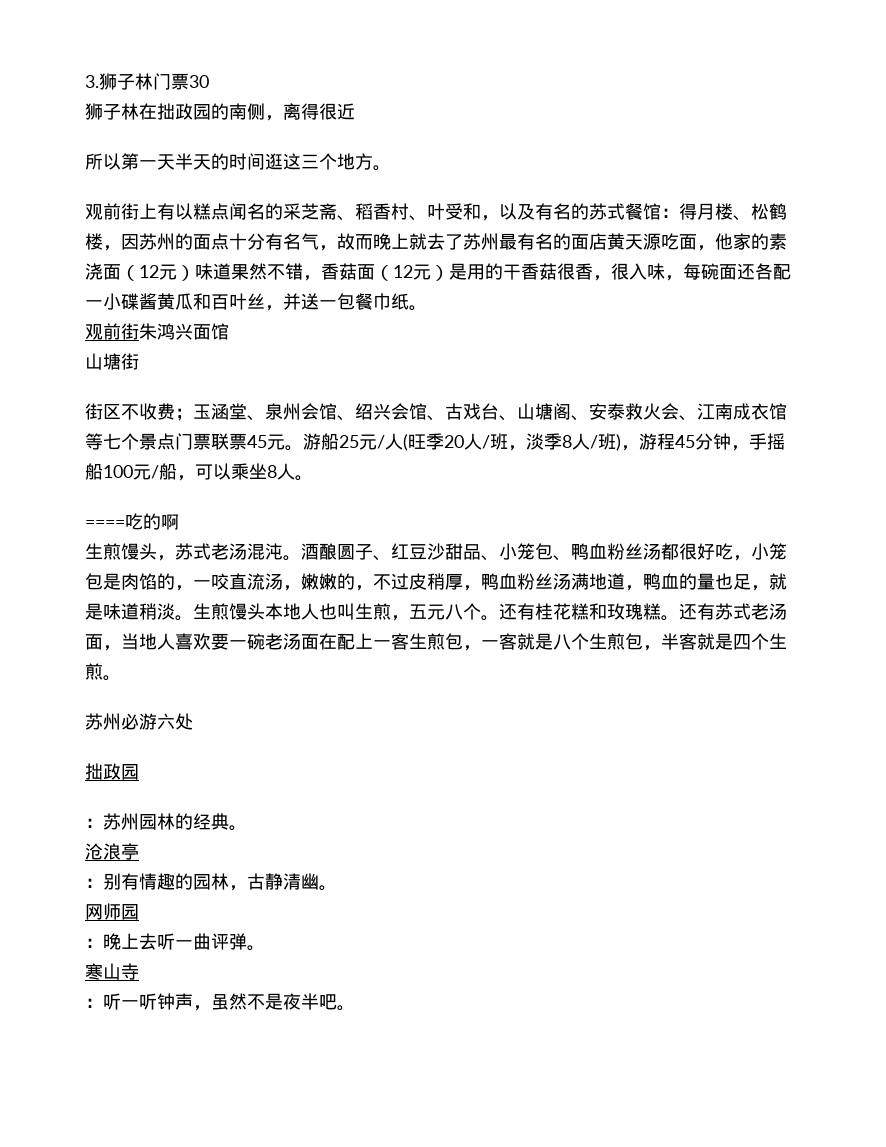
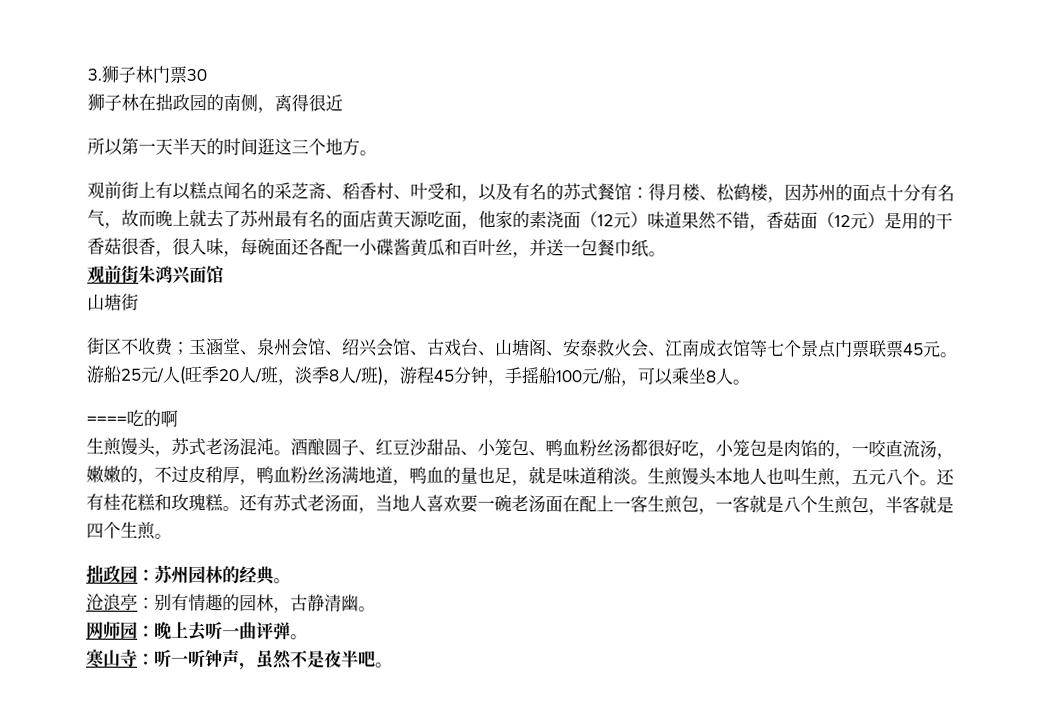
[85,713,193,730] [85,763,139,780] // 苏州必游六处 // 拙政园 // -> [86,564,138,583] // 拙政园
(139, 851) // -> (138, 602) none
(139, 912) // -> (138, 630) none
(139, 971) // -> (138, 657) none

